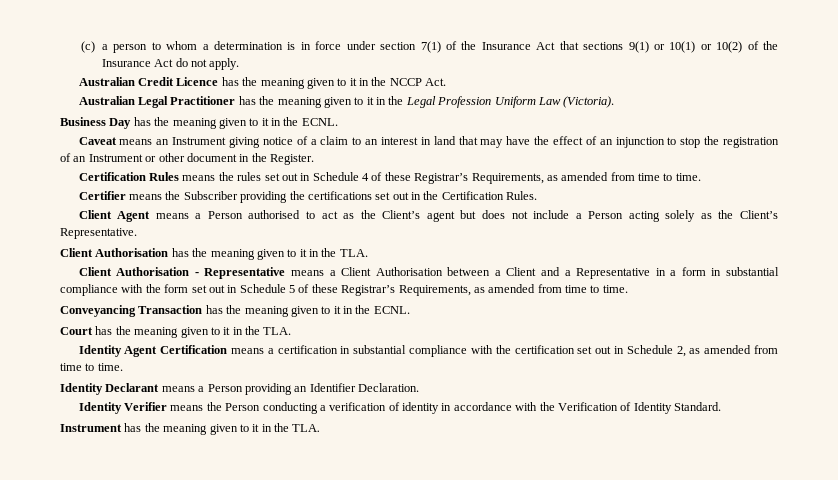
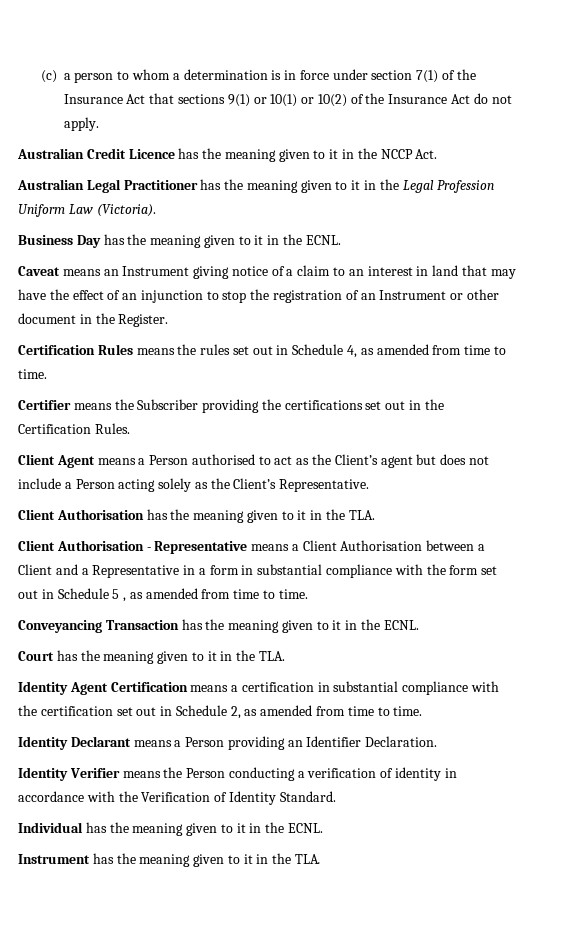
[362,172,544,184] 4 of these Registrar’s Requirements, -> [347,345,358,358] 4,
[298,284,471,296] of these Registrar’s Requirements, -> [123,597,127,602] ,
(722, 406) none -> [18,822,324,836] // Individual has the meaning given to it in the ECNL.

